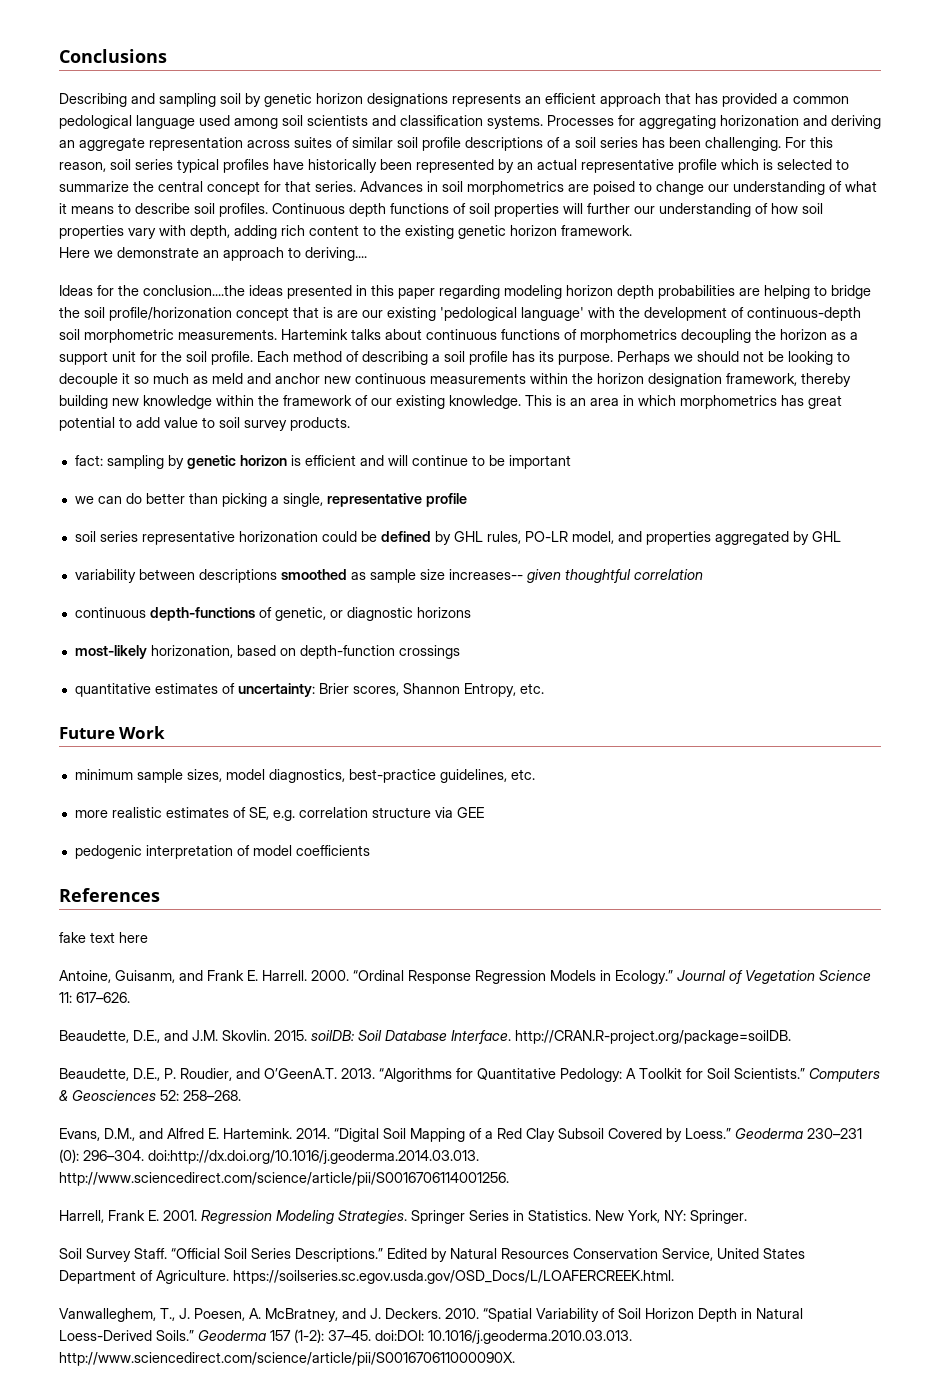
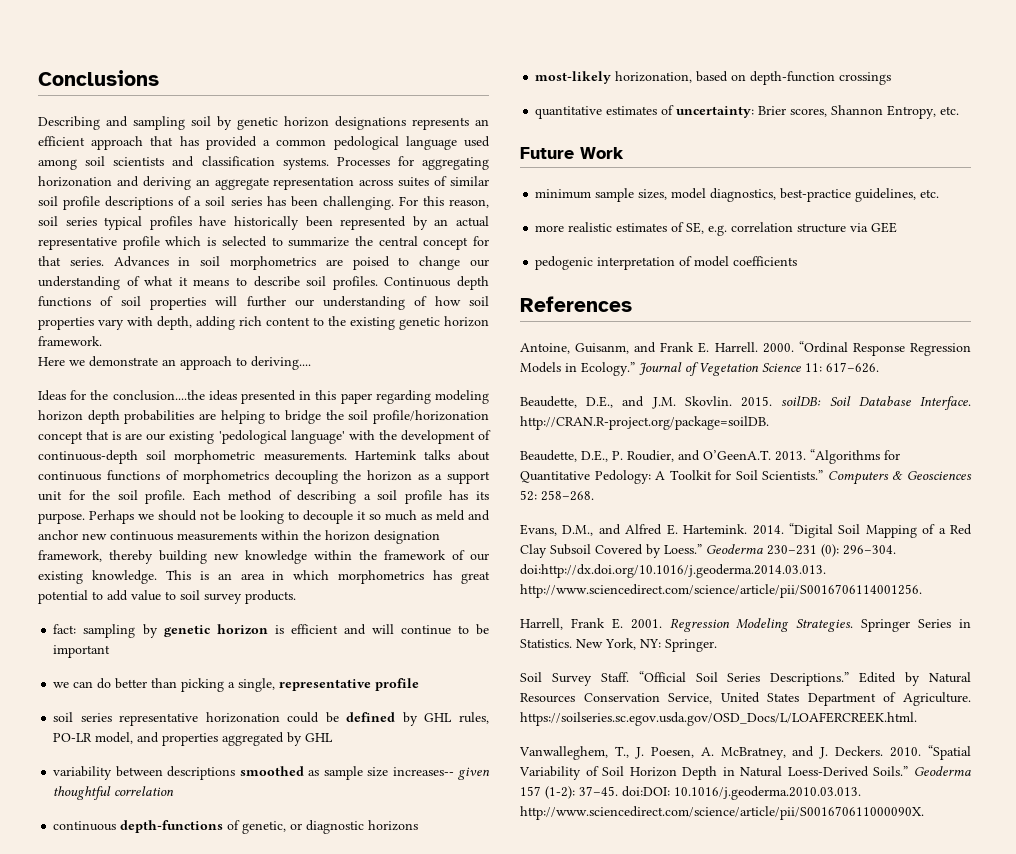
[59,932,148,943] // fake text here -> (632, 304) none

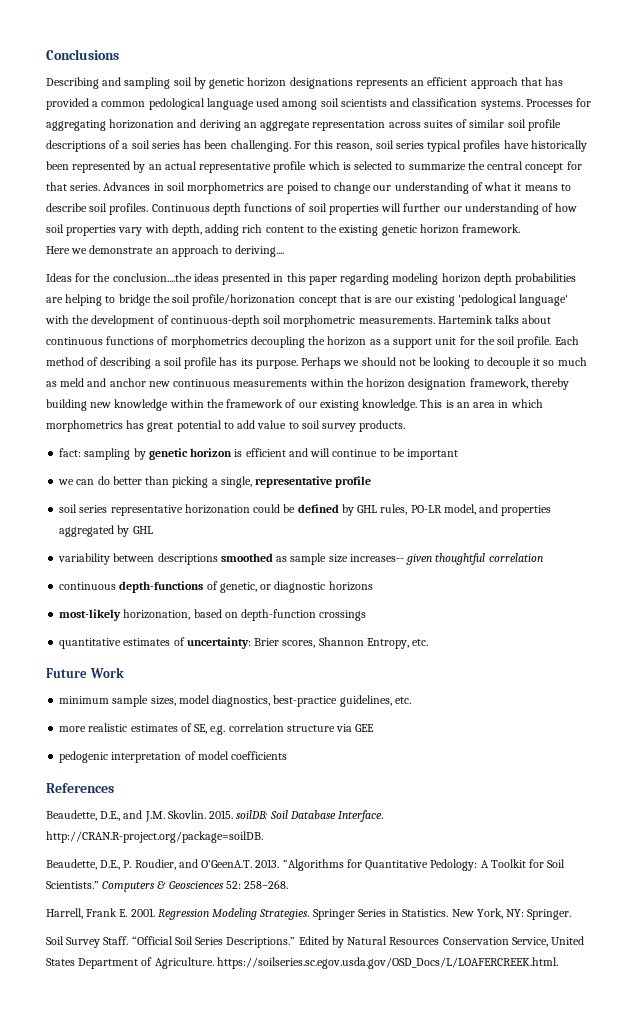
[520,341,971,356] [520,362,879,376] // Antoine, Guisanm, and Frank E. Harrell. 2000. “Ordinal Response Regression Models in Ecology.” Journal of Vegetation Science 11: 617–626. -> (114, 788) none
[520,523,973,538] [520,544,896,558] [520,564,826,578] [520,584,922,598] // Evans, D.M., and Alfred E. Hartemink. 2014. “Digital Soil Mapping of a Red Clay Subsoil Covered by Loess.” Geoderma 230–231 (0): 296–304. doi:http://dx.doi.org/10.1016/j.geoderma.2014.03.013. http://www.sciencedirect.com/science/article/pii/S0016706114001256. -> (289, 884) none
[519,745,971,760] [519,766,971,780] [520,786,861,800] [520,806,924,820] // Vanwalleghem, T., J. Poesen, A. McBratney, and J. Deckers. 2010. “Spatial Variability of Soil Horizon Depth in Natural Loess-Derived Soils.” Geoderma 157 (1-2): 37–45. doi:DOI: 10.1016/j.geoderma.2010.03.013. http://www.sciencedirect.com/science/article/pii/S001670611000090X. -> (558, 963) none

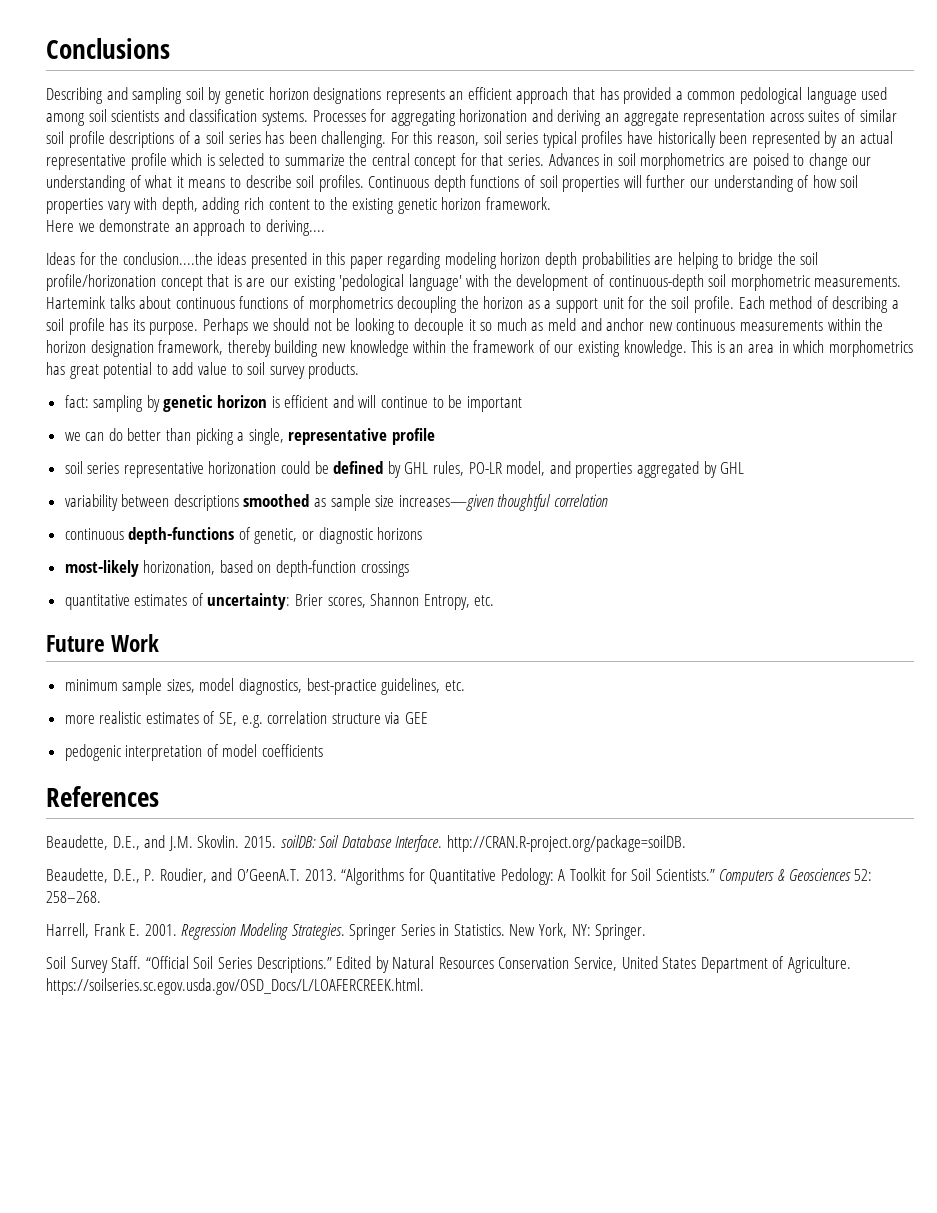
[349,554,433,565] increases-- given -> [398,494,494,511] increases—given

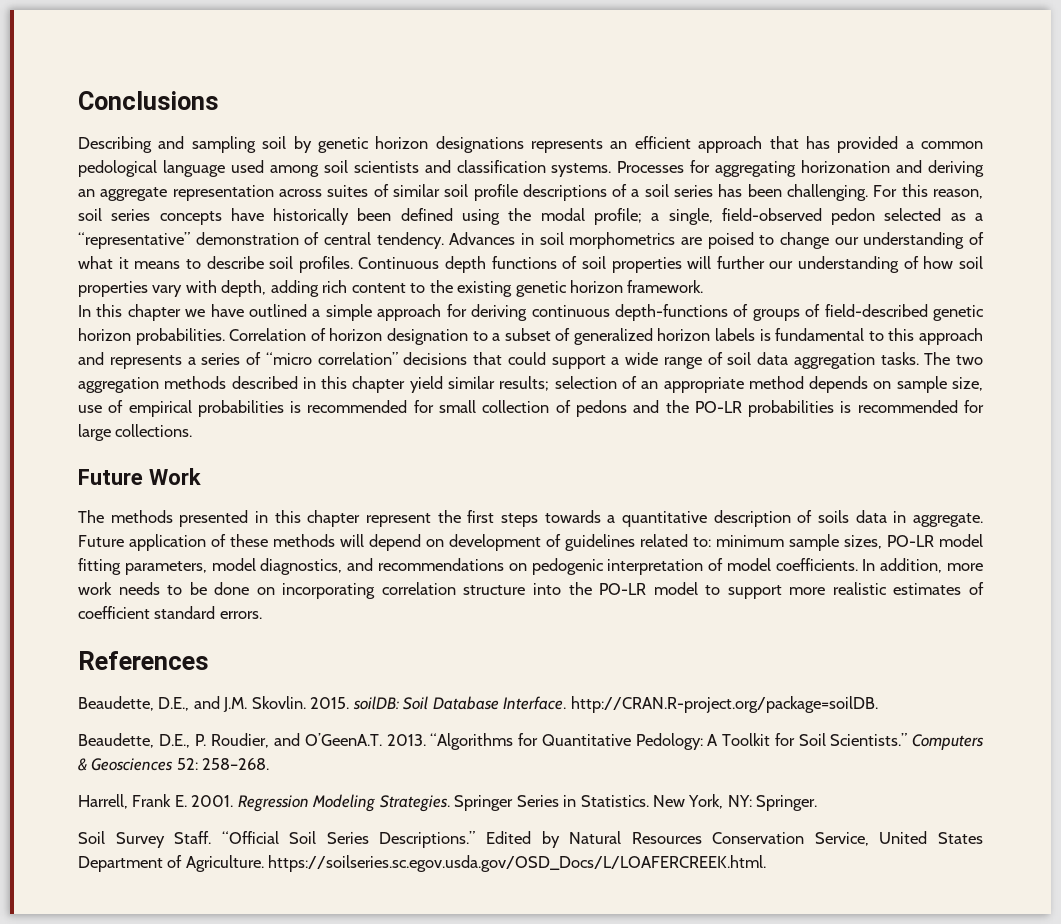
[542,131,623,148] typical profiles -> [159,211,222,225] concepts
[751,131,893,148] [46,153,545,170] represented by an actual representative profile which is selected to summarize the central concept for that series. -> [400,208,983,225] [78,232,444,249] defined using the modal profile; a single, field-observed pedon selected as a “representative” demonstration of central tendency.
[46,219,325,236] [46,252,819,269] [46,274,902,291] [46,296,899,313] [46,318,884,335] [46,340,913,357] [46,362,360,379] [64,395,522,412] [64,428,436,445] [64,461,745,478] [64,494,609,511] [64,527,423,544] [64,560,409,577] [64,593,495,610] [46,634,160,652] [64,678,465,695] [64,711,429,728] [64,744,324,761] Here we demonstrate an approach to deriving.... // Ideas for the conclusion....the ideas presented in this paper regarding modeling horizon depth probabilities are helping to bridge the soil profile/horizonation concept that is are our existing 'pedological language' with the development of continuous-depth soil morphometric measurements. Hartemink talks about continuous functions of morphometrics decoupling the horizon as a support unit for the soil profile. Each method of describing a soil profile has its purpose. Perhaps we should not be looking to decouple it so much as meld and anchor new continuous measurements within the horizon designation framework, thereby building new knowledge within the framework of our existing knowledge. This is an area in which morphometrics has great potential to add value to soil survey products. // fact: sampling by genetic horizon is efficient and will continue to be important // we can do better than picking a single, representative profile // soil series representative horizonation could be defined by GHL rules, PO-LR model, and properties aggregated by GHL // variability between descriptions smoothed as sample size increases—given thoughtful correlation // continuous depth-functions of genetic, or diagnostic horizons // most-likely horizonation, based on depth-function crossings // quantitative estimates of uncertainty: Brier scores, Shannon Entropy, etc. // Future Work // minimum sample sizes, model diagnostics, best-practice guidelines, etc. // more realistic estimates of SE, e.g. correlation structure via GEE // pedogenic interpretation of model coefficients -> [78,304,984,321] [78,328,984,345] [78,352,983,369] [78,376,983,393] [78,400,984,417] [78,424,193,441] [78,468,201,485] [78,510,983,527] [78,534,983,551] [78,558,984,575] [78,582,984,599] [78,606,262,619] In this chapter we have outlined a simple approach for deriving continuous depth-functions of groups of field-described genetic horizon probabilities. Correlation of horizon designation to a subset of generalized horizon labels is fundamental to this approach and represents a series of “micro correlation” decisions that could support a wide range of soil data aggregation tasks. The two aggregation methods described in this chapter yield similar results; selection of an appropriate method depends on sample size, use of empirical probabilities is recommended for small collection of pedons and the PO-LR probabilities is recommended for large collections. // Future Work // The methods presented in this chapter represent the first steps towards a quantitative description of soils data in aggregate. Future application of these methods will depend on development of guidelines related to: minimum sample sizes, PO-LR model fitting parameters, model diagnostics, and recommendations on pedogenic interpretation of model coefficients. In addition, more work needs to be done on incorporating correlation structure into the PO-LR model to support more realistic estimates of coefficient standard errors.

